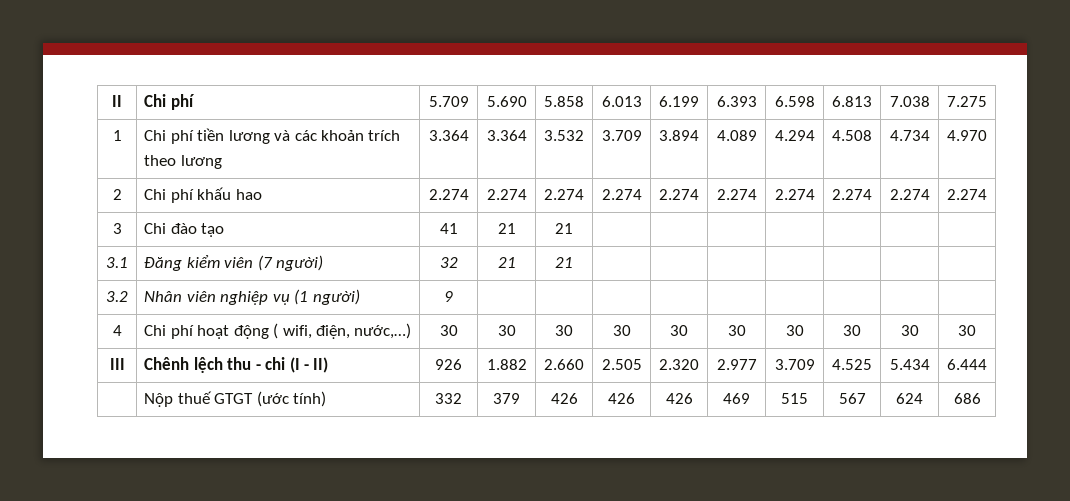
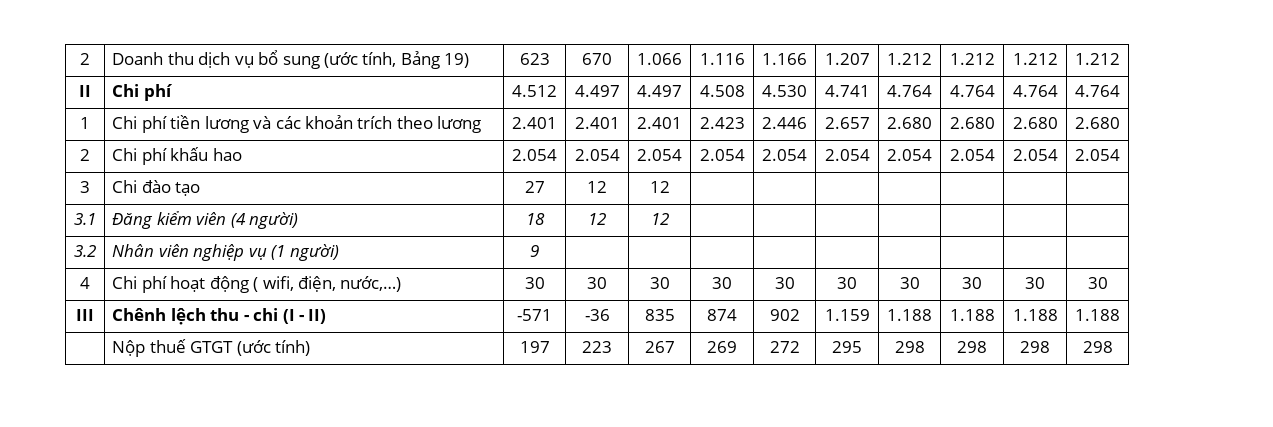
[112,95,122,107] [144,94,195,110] [428,96,469,107] [486,96,527,107] [544,96,584,107] [601,96,642,107] [659,96,699,107] [716,96,757,107] [774,96,815,107] [832,96,872,107] [889,96,930,107] [947,96,987,107] II | Chi phí | 5.709 | 5.690 | 5.858 | 6.013 | 6.199 | 6.393 | 6.598 | 6.813 | 7.038 | 7.275 -> [80,53,90,65] [112,50,470,69] [519,53,550,65] [582,53,612,65] [637,53,682,65] [699,53,745,65] [762,53,807,65] [824,53,870,65] [887,53,932,65] [949,53,995,65] [1012,53,1058,65] [1075,53,1120,65] [79,85,91,97] [112,84,172,101] [512,85,557,97] [574,85,620,97] [637,85,682,97] [699,85,745,97] [762,85,807,97] [824,85,870,97] [887,85,932,97] [949,85,995,97] [1012,85,1058,97] [1075,85,1120,97] 2 | Doanh thu dịch vụ bổ sung (ước tính, Bảng 19) | 623 | 670 | 1.066 | 1.116 | 1.166 | 1.207 | 1.212 | 1.212 | 1.212 | 1.212 // II | Chi phí | 4.512 | 4.497 | 4.497 | 4.508 | 4.530 | 4.741 | 4.764 | 4.764 | 4.764 | 4.764
[428,130,469,141] [486,130,527,141] [544,130,584,141] [601,130,642,141] [659,130,699,141] [716,130,757,141] [774,130,815,141] [832,130,872,141] [889,130,930,141] [947,130,987,141] 3.364 | 3.364 | 3.532 | 3.709 | 3.894 | 4.089 | 4.294 | 4.508 | 4.734 | 4.970 -> [512,117,557,129] [574,117,620,129] [637,117,682,129] [699,117,745,129] [762,117,807,129] [824,117,870,129] [887,117,932,129] [949,117,995,129] [1012,117,1058,129] [1075,117,1120,129] 2.401 | 2.401 | 2.401 | 2.423 | 2.446 | 2.657 | 2.680 | 2.680 | 2.680 | 2.680
[428,189,469,200] [486,189,527,200] [544,189,584,200] [601,189,642,200] [659,189,699,200] [716,189,757,200] [774,189,815,200] [832,189,872,200] [889,189,930,200] [947,189,987,200] 2.274 | 2.274 | 2.274 | 2.274 | 2.274 | 2.274 | 2.274 | 2.274 | 2.274 | 2.274 -> [512,149,557,161] [574,149,620,161] [637,149,682,161] [699,149,745,161] [762,149,807,161] [824,149,870,161] [887,149,932,161] [949,149,995,161] [1012,149,1058,161] [1075,149,1120,161] 2.054 | 2.054 | 2.054 | 2.054 | 2.054 | 2.054 | 2.054 | 2.054 | 2.054 | 2.054
[439,223,458,234] [497,223,516,234] [555,223,573,234] 41 | 21 | 21 -> [524,181,545,193] [587,181,607,193] [649,181,670,193] 27 | 12 | 12
[257,255,324,271] [439,257,458,268] [497,257,516,268] [555,257,573,268] (7 người) | 32 | 21 | 21 -> [230,212,299,229] [525,213,545,225] [588,213,606,225] [650,213,669,225] (4 người) | 18 | 12 | 12
[435,359,462,370] [486,359,527,370] [544,359,584,370] [601,359,642,370] [659,359,699,370] [716,359,757,370] [774,359,815,370] [832,359,872,370] [889,359,930,370] [947,359,987,370] 926 | 1.882 | 2.660 | 2.505 | 2.320 | 2.977 | 3.709 | 4.525 | 5.434 | 6.444 -> [517,309,552,321] [584,309,610,321] [644,309,675,321] [707,309,737,321] [769,309,800,321] [824,309,870,321] [887,309,932,321] [949,309,995,321] [1012,309,1058,321] [1075,309,1120,321] -571 | -36 | 835 | 874 | 902 | 1.159 | 1.188 | 1.188 | 1.188 | 1.188
[435,393,462,404] [493,393,520,404] [550,393,578,404] [608,393,635,404] [665,393,693,404] [723,393,750,404] [781,393,808,404] [838,393,866,404] [896,393,923,404] [953,393,981,404] 332 | 379 | 426 | 426 | 426 | 469 | 515 | 567 | 624 | 686 -> [519,341,550,353] [582,341,612,353] [644,341,675,353] [707,341,737,353] [769,341,800,353] [832,341,862,353] [894,341,925,353] [957,341,987,353] [1020,341,1050,353] [1082,341,1113,353] 197 | 223 | 267 | 269 | 272 | 295 | 298 | 298 | 298 | 298

